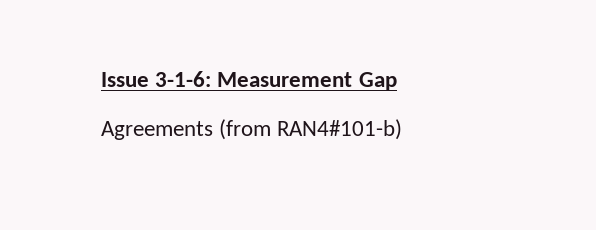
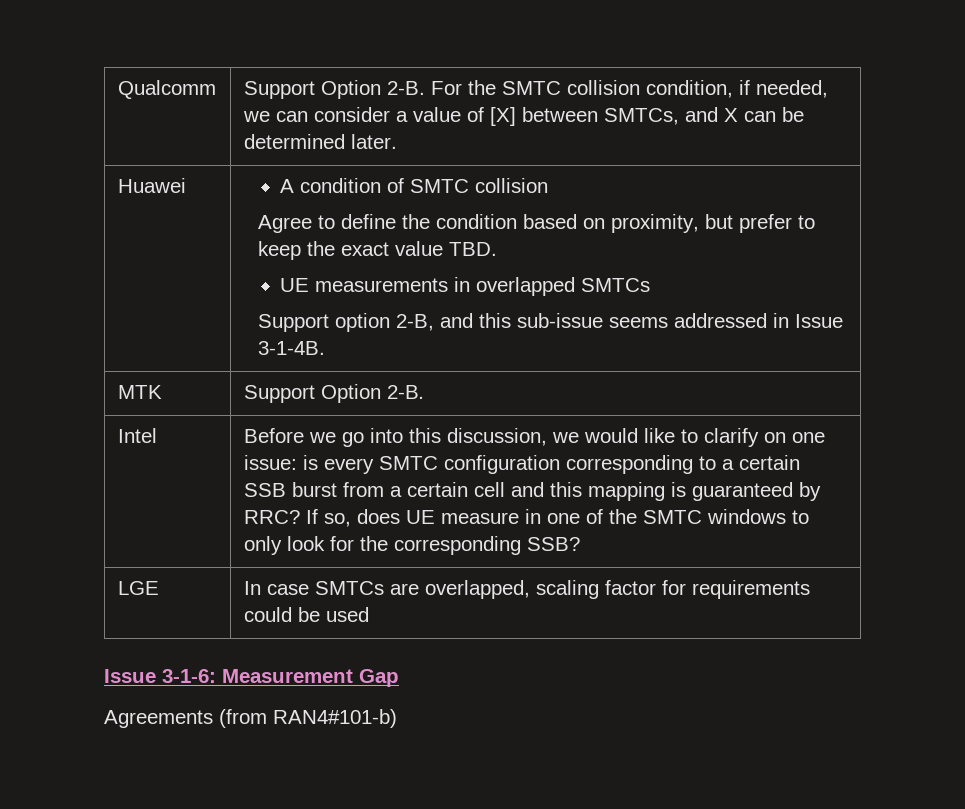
(101, 79) none -> [117,80,216,99] [243,80,828,99] [242,107,804,126] [243,134,397,149] [117,178,186,193] [280,178,549,193] [257,214,815,233] [257,241,497,260] [280,277,651,296] [257,313,843,332] [257,341,325,355] [117,385,162,399] [243,384,425,403] [117,428,157,443] [243,428,825,447] [243,455,800,474] [243,482,821,501] [243,509,809,527] [243,536,580,555] [117,581,159,595] [243,580,810,599] [243,607,369,622] Qualcomm | Support Option 2-B. For the SMTC collision condition, if needed, we can consider a value of [X] between SMTCs, and X can be determined later. // Huawei | A condition of SMTC collision // Agree to define the condition based on proximity, but prefer to keep the exact value TBD. // UE measurements in overlapped SMTCs // Support option 2-B, and this sub-issue seems addressed in Issue 3-1-4B. // MTK | Support Option 2-B. // Intel | Before we go into this discussion, we would like to clarify on one issue: is every SMTC configuration corresponding to a certain SSB burst from a certain cell and this mapping is guaranteed by RRC? If so, does UE measure in one of the SMTC windows to only look for the corresponding SSB? // LGE | In case SMTCs are overlapped, scaling factor for requirements could be used //

